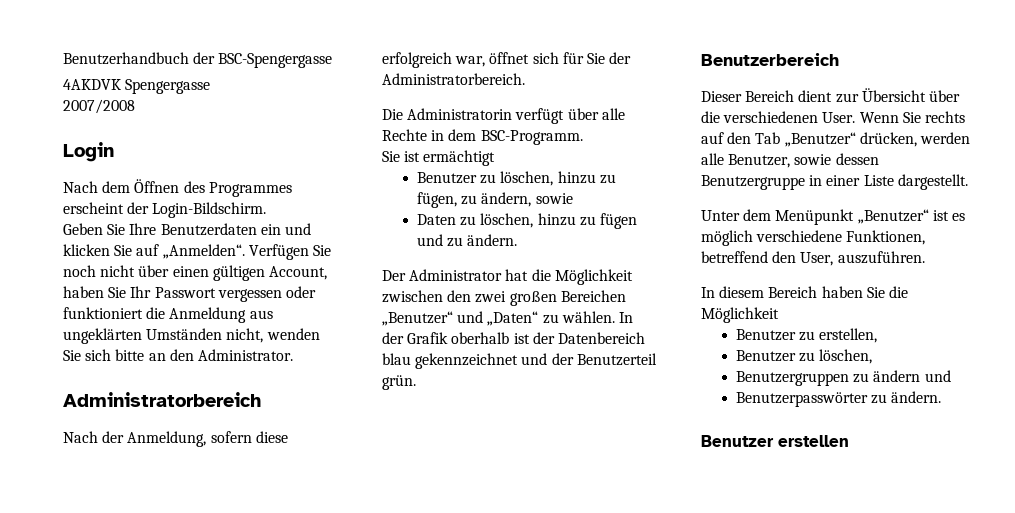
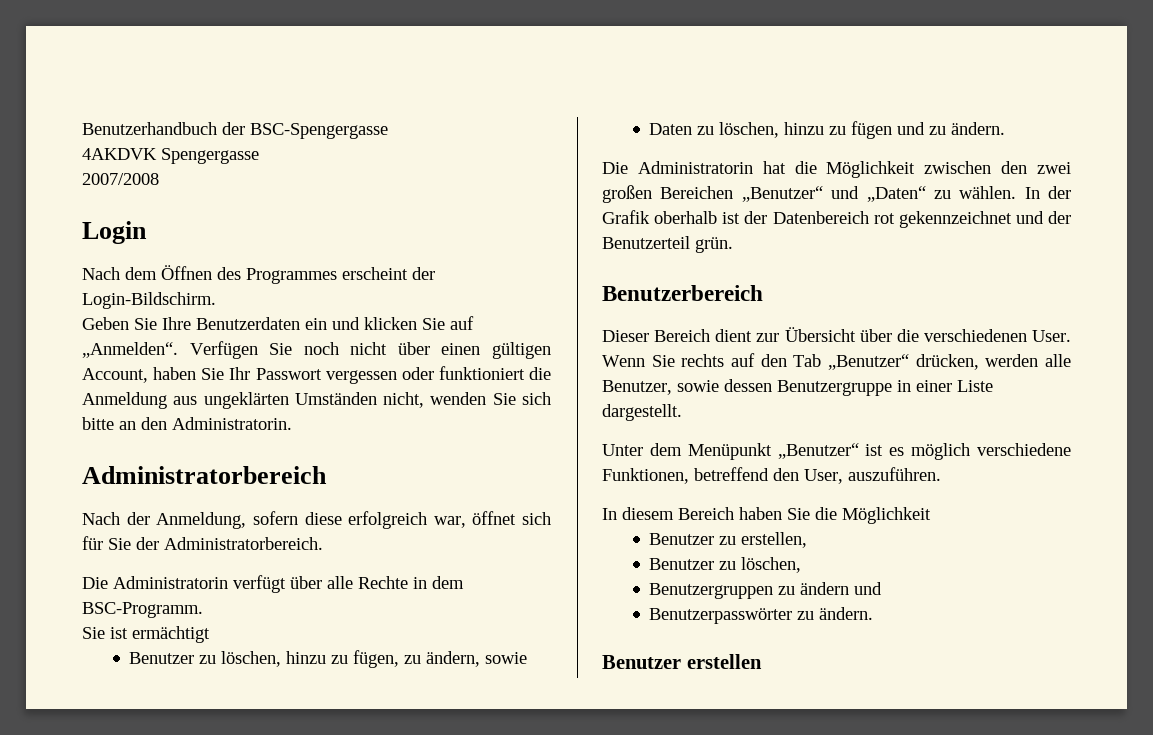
[197,349,293,361] Administrator. -> [172,417,292,430] Administratorin.
[382,269,503,281] Der Administrator -> [602,161,753,174] Die Administratorin
[382,353,411,365] blau -> [873,213,895,224] rot

